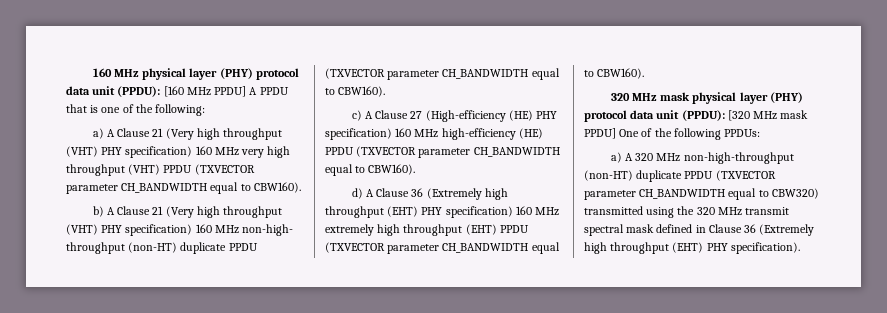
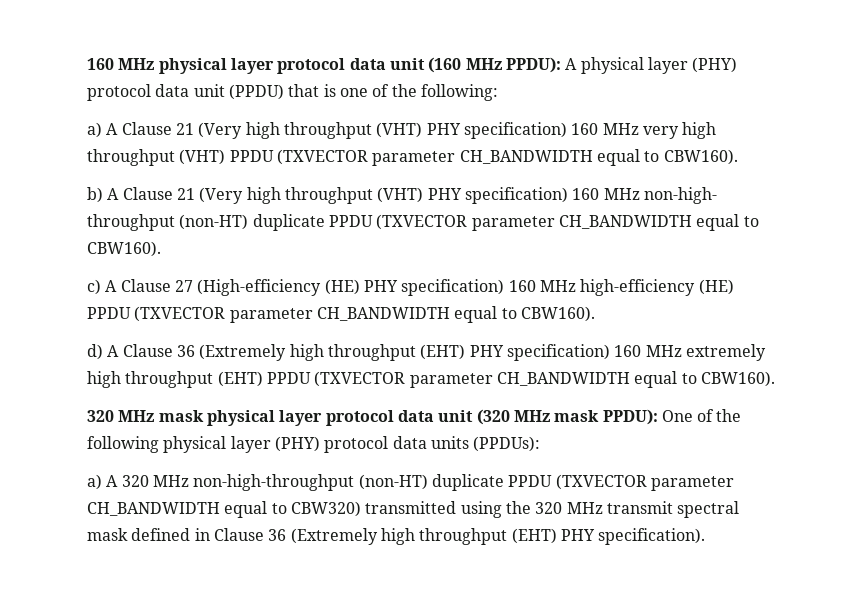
[219,68,299,80] [66,86,289,97] (PHY) protocol data unit (PPDU): [160 MHz PPDU] A PPDU -> [277,57,738,74] [87,84,284,101] protocol data unit (160 MHz PPDU): A physical layer (PHY) protocol data unit (PPDU)
[769,92,803,103] [584,110,809,122] [584,128,616,139] (PHY) protocol data unit (PPDU): [320 MHz mask PPDU] -> [325,409,658,426] protocol data unit (320 MHz mask PPDU):
[724,129,761,137] PPDUs: -> [163,436,541,453] physical layer (PHY) protocol data units (PPDUs):

